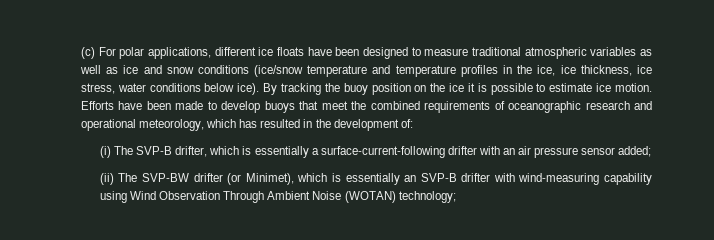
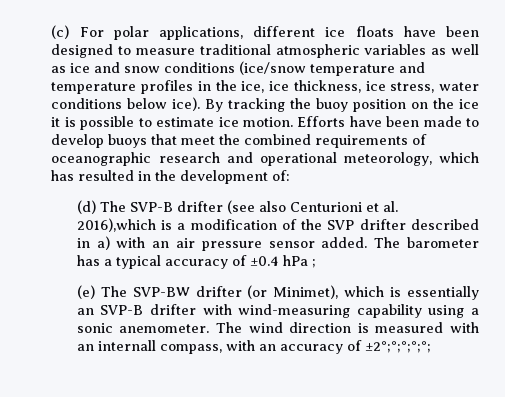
[99,146,111,158] (i) -> [76,200,96,214] (d)
[175,146,477,158] drifter, which is essentially a surface-current-following drifter -> [176,200,398,214] [76,218,480,232] [76,236,110,250] drifter (see also Centurioni et al. 2016),which is a modification of the SVP drifter described in a)
[618,146,652,157] [99,173,114,185] added; // (ii) -> [321,237,479,248] [76,255,316,269] [76,285,95,299] added. The barometer has a typical accuracy of ±0.4 hPa ; // (e)
[130,191,456,203] Wind Observation Through Ambient Noise (WOTAN) technology; -> [470,308,479,315] [76,322,479,333] [76,340,431,354] a sonic anemometer. The wind direction is measured with an internall compass, with an accuracy of ±2°;°;°;°;°;

